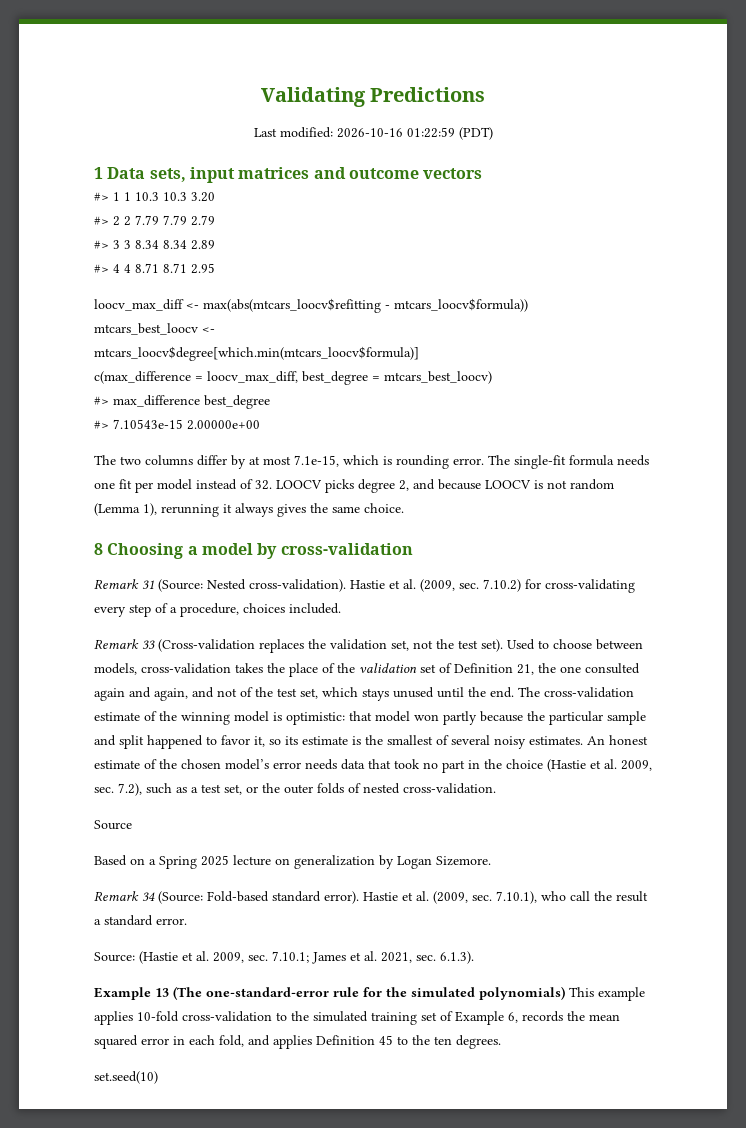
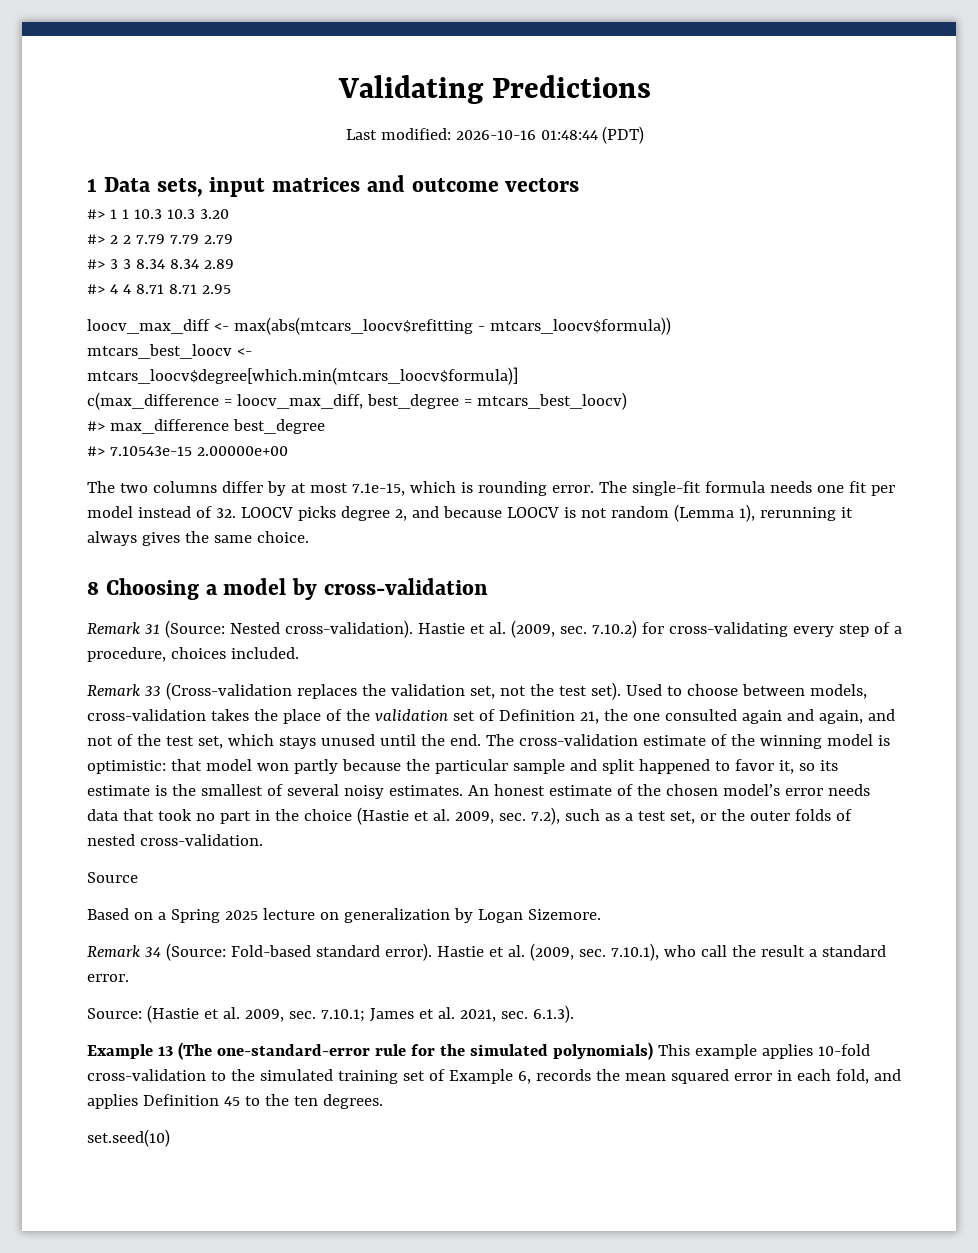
[406,127,455,138] 01:22:59 -> [540,130,598,140] 01:48:44

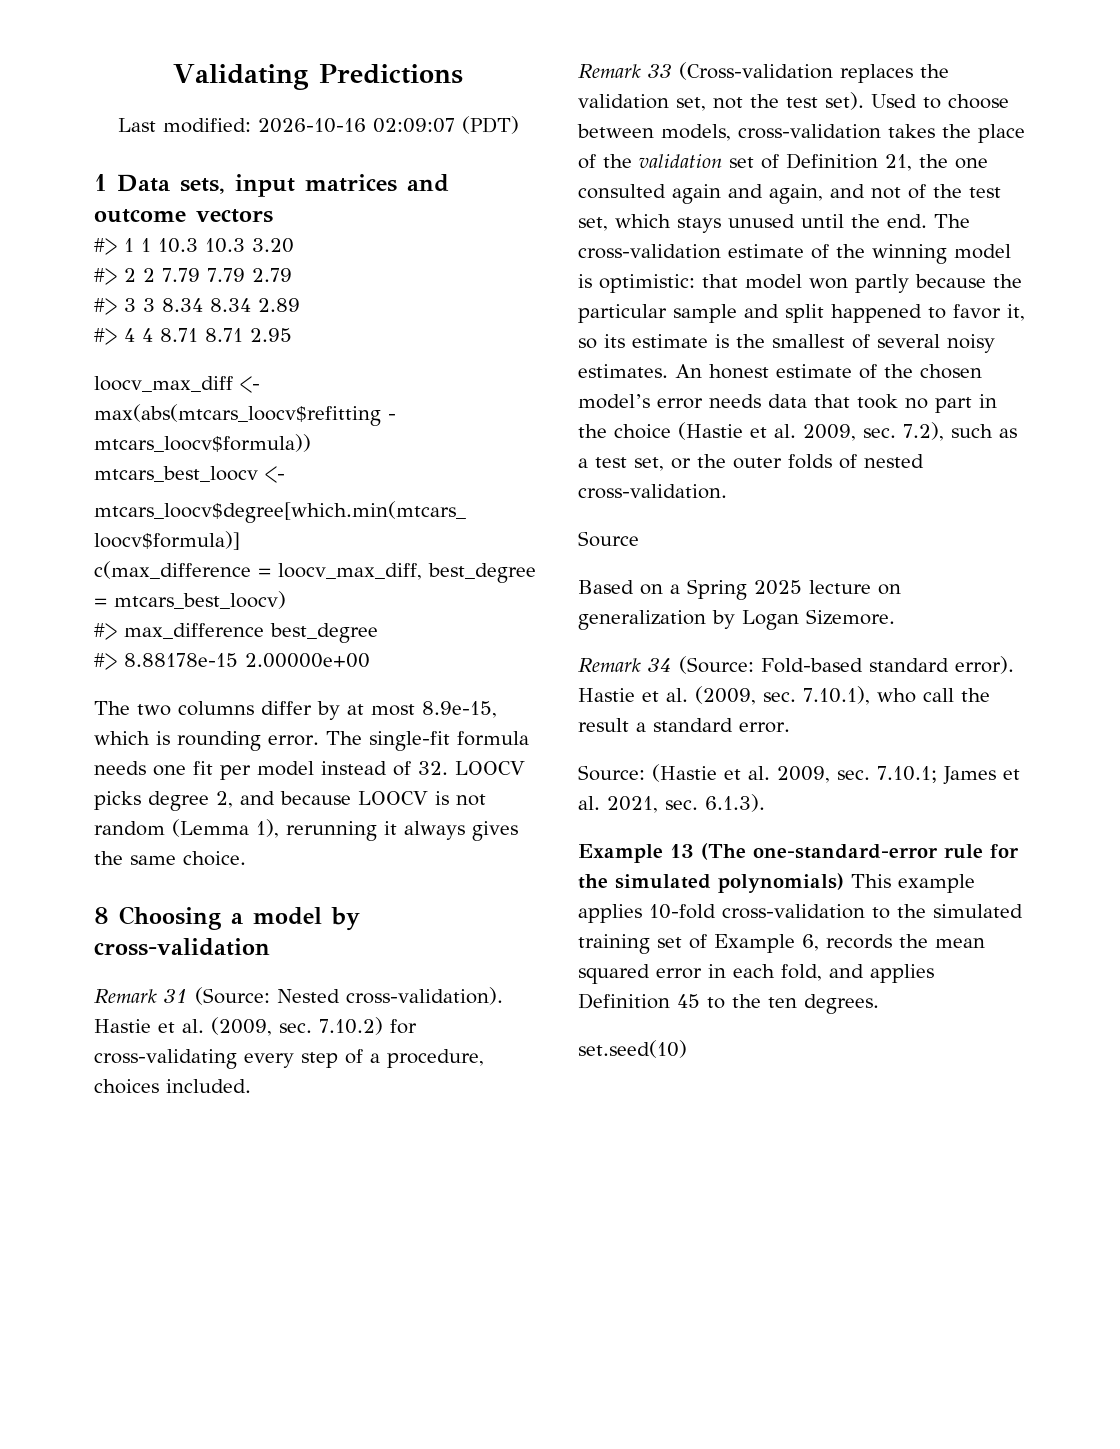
[540,130,598,140] 01:48:44 -> [372,118,455,133] 02:09:07
[109,446,192,456] 7.10543e-15 -> [124,653,238,667] 8.88178e-15
[351,483,405,496] 7.1e-15, -> [422,701,497,718] 8.9e-15,

